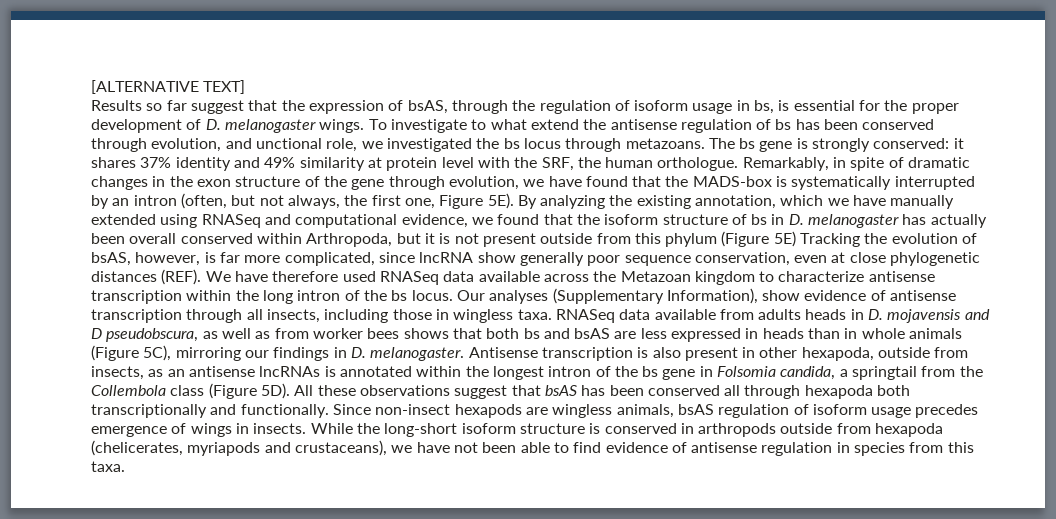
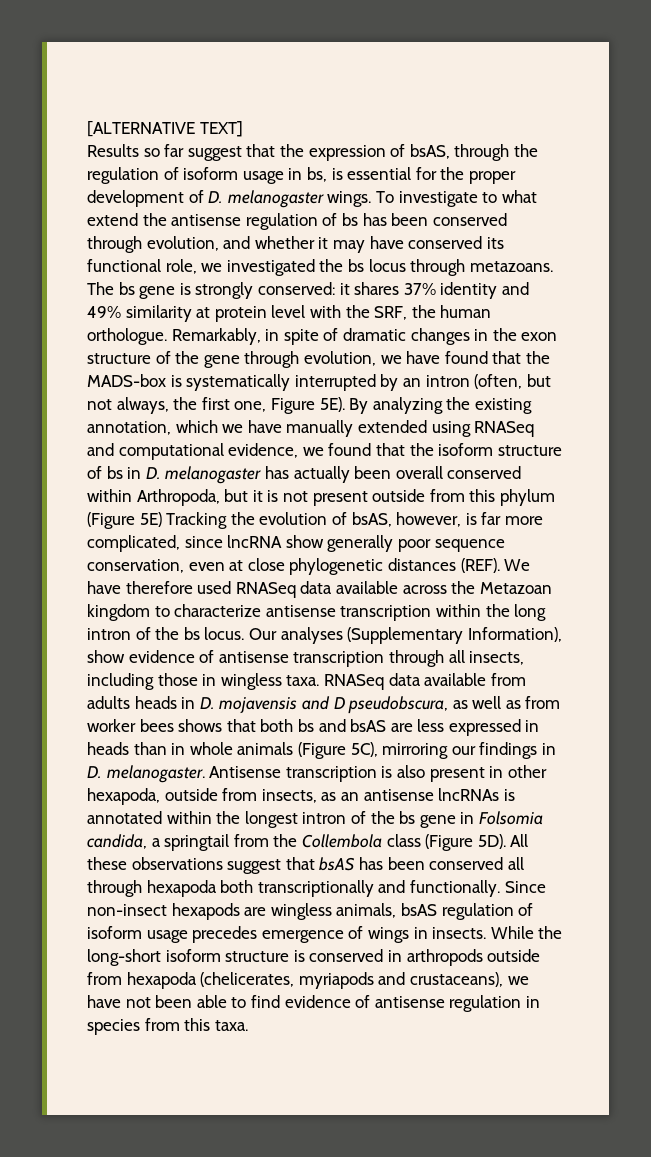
[255,138,322,149] unctional -> [254,236,504,253] [87,259,161,272] whether it may have conserved its functional

